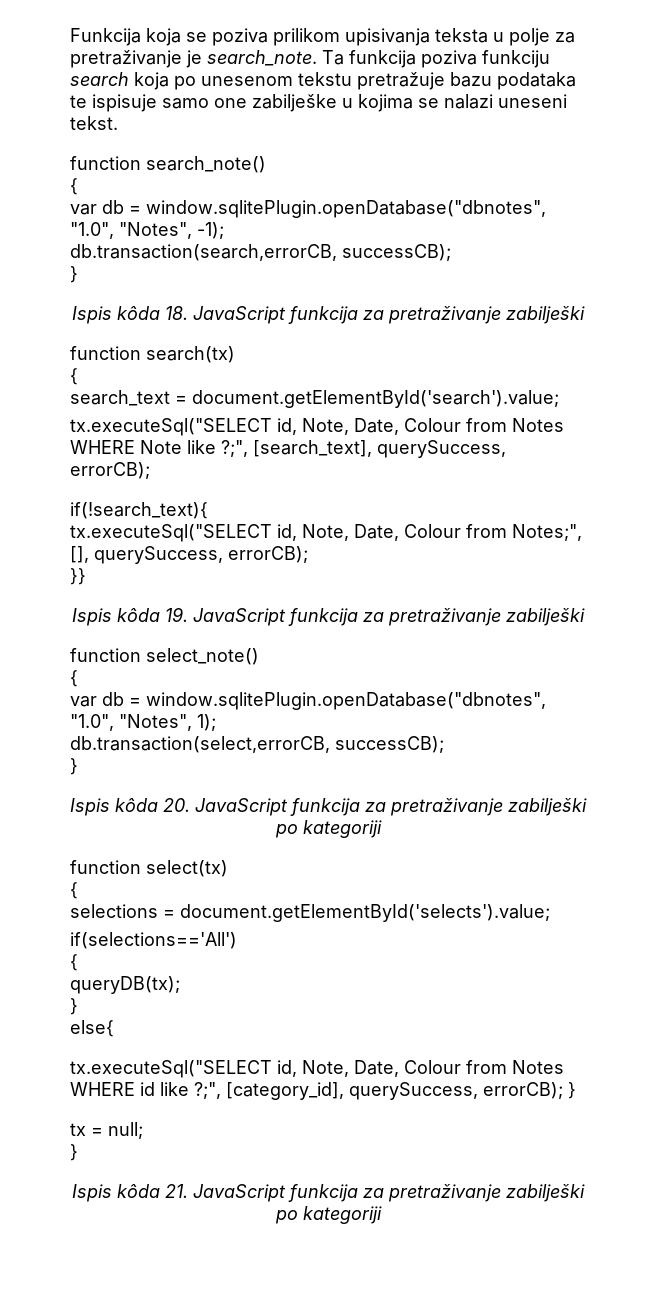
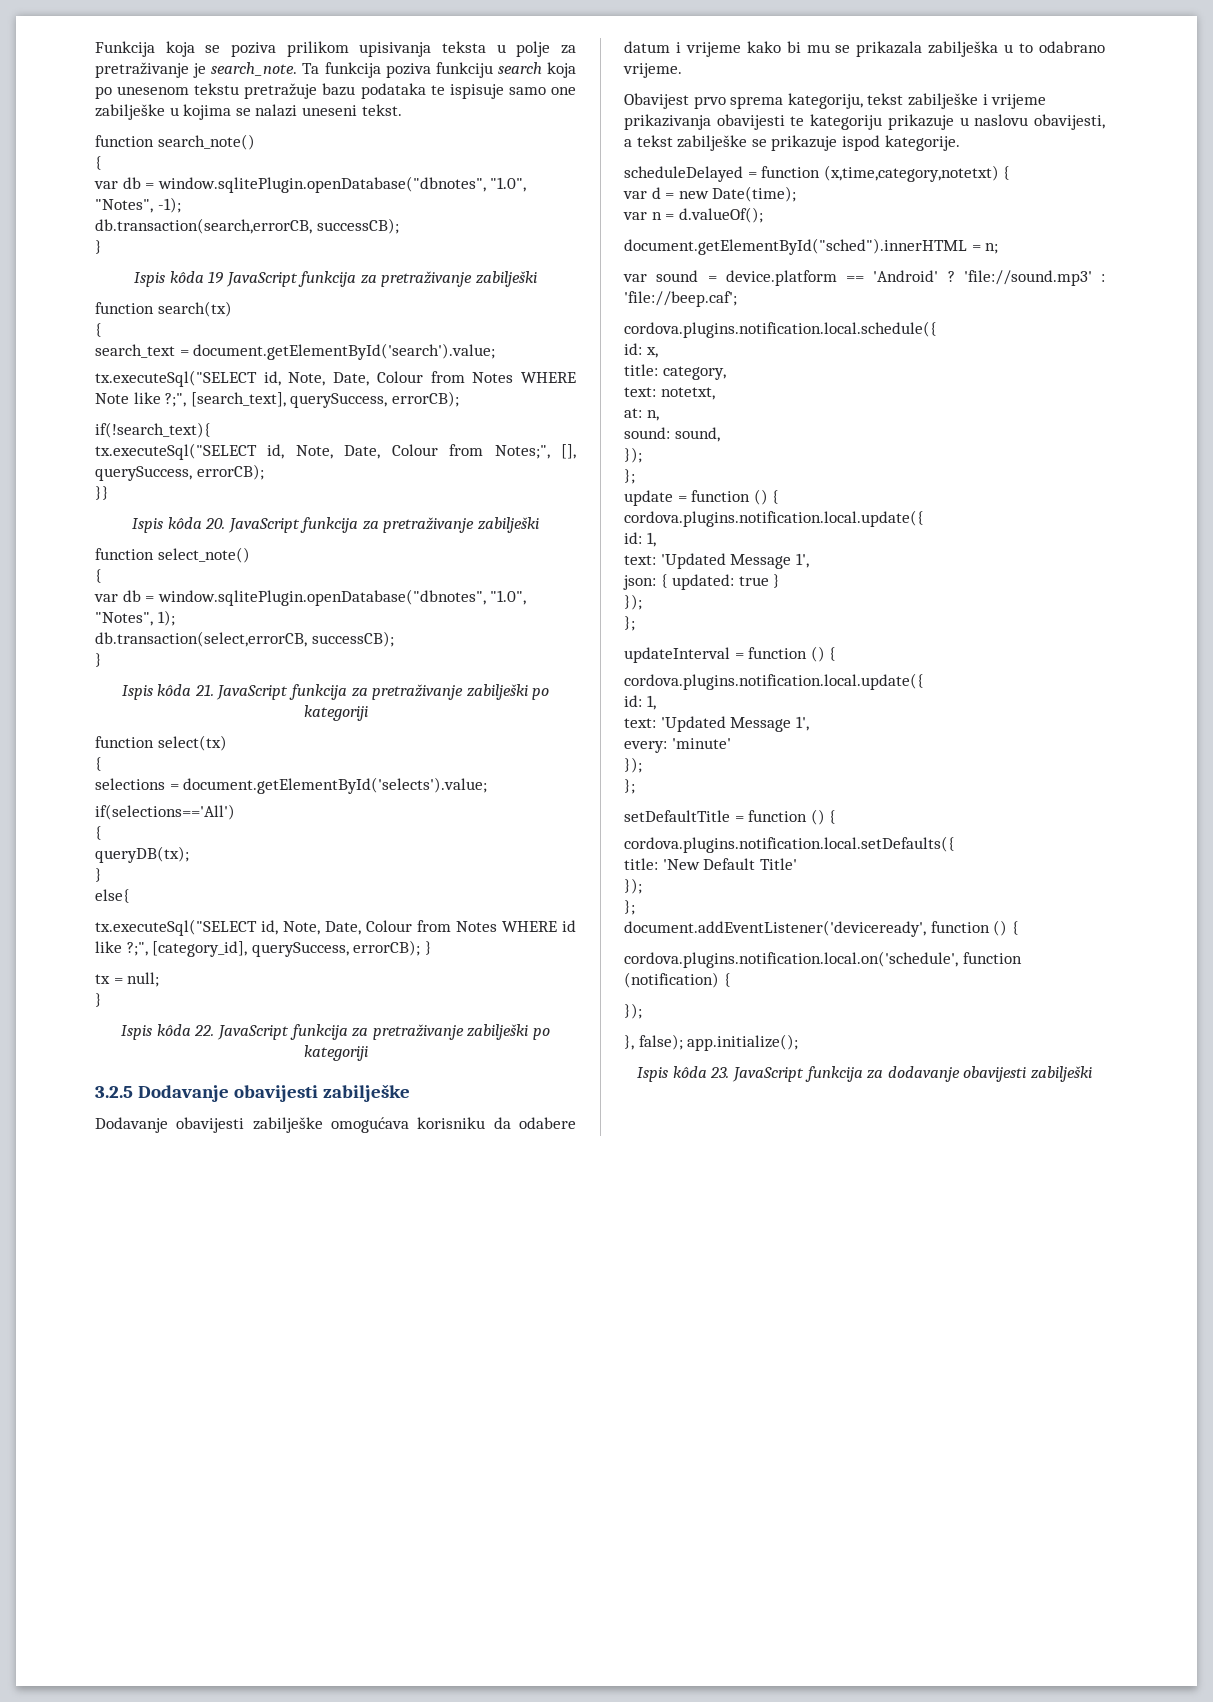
[165,306,188,320] 18. -> [208,271,224,284] 19
[165,607,188,622] 19. -> [205,518,226,529] 20.
[163,798,190,812] 20. -> [194,684,214,696] 21.
[165,1184,585,1202] [274,1206,382,1224] 21. JavaScript funkcija za pretraživanje zabilješki po kategoriji -> [194,1024,550,1040] [303,1045,368,1061] [95,1084,410,1102] [95,1117,576,1133] [624,41,1105,57] [623,63,682,78] [624,93,1047,109] [624,114,1105,130] [624,135,960,151] [624,165,1011,182] [623,186,797,202] [623,207,763,223] [624,238,999,255] [623,270,1105,286] [624,291,737,307] [624,321,937,338] [624,343,658,358] [624,364,726,380] [624,387,715,400] [624,408,659,421] [624,427,720,442] [624,447,642,463] [624,469,635,484] [624,489,780,506] [624,510,924,527] [624,532,656,547] [624,553,809,569] [623,574,781,590] [624,594,642,610] [624,616,635,631] [624,646,837,663] [624,673,924,690] [624,695,656,710] [624,716,809,732] [624,738,731,753] [624,757,642,773] [624,779,635,794] [624,809,837,825] [624,836,955,853] [624,858,797,870] [624,878,642,894] [624,900,635,915] [624,920,1019,937] [624,951,1022,968] [624,972,731,988] [624,1003,642,1019] [624,1034,799,1051] [637,1066,1092,1082] 22. JavaScript funkcija za pretraživanje zabilješki po kategoriji // 3.2.5 Dodavanje obavijesti zabilješke // Dodavanje obavijesti zabilješke omogućava korisniku da odabere datum i vrijeme kako bi mu se prikazala zabilješka u to odabrano vrijeme. // Obavijest prvo sprema kategoriju, tekst zabilješke i vrijeme prikazivanja obavijesti te kategoriju prikazuje u naslovu obavijesti, a tekst zabilješke se prikazuje ispod kategorije. // scheduleDelayed = function (x,time,category,notetxt) { // var d = new Date(time); // var n = d.valueOf(); // document.getElementById("sched").innerHTML = n; // var sound = device.platform == 'Android' ? 'file://sound.mp3' : 'file://beep.caf'; // cordova.plugins.notification.local.schedule({ // id: x, // title: category, // text: notetxt, // at: n, // sound: sound, // }); // }; // update = function () { // cordova.plugins.notification.local.update({ // id: 1, // text: 'Updated Message 1', // json: { updated: true } // }); // }; // updateInterval = function () { // cordova.plugins.notification.local.update({ // id: 1, // text: 'Updated Message 1', // every: 'minute' // }); // }; // setDefaultTitle = function () { // cordova.plugins.notification.local.setDefaults({ // title: 'New Default Title' // }); // }; // document.addEventListener('deviceready', function () { // cordova.plugins.notification.local.on('schedule', function (notification) { // }); // }, false); app.initialize(); // Ispis kôda 23. JavaScript funkcija za dodavanje obavijesti zabilješki

